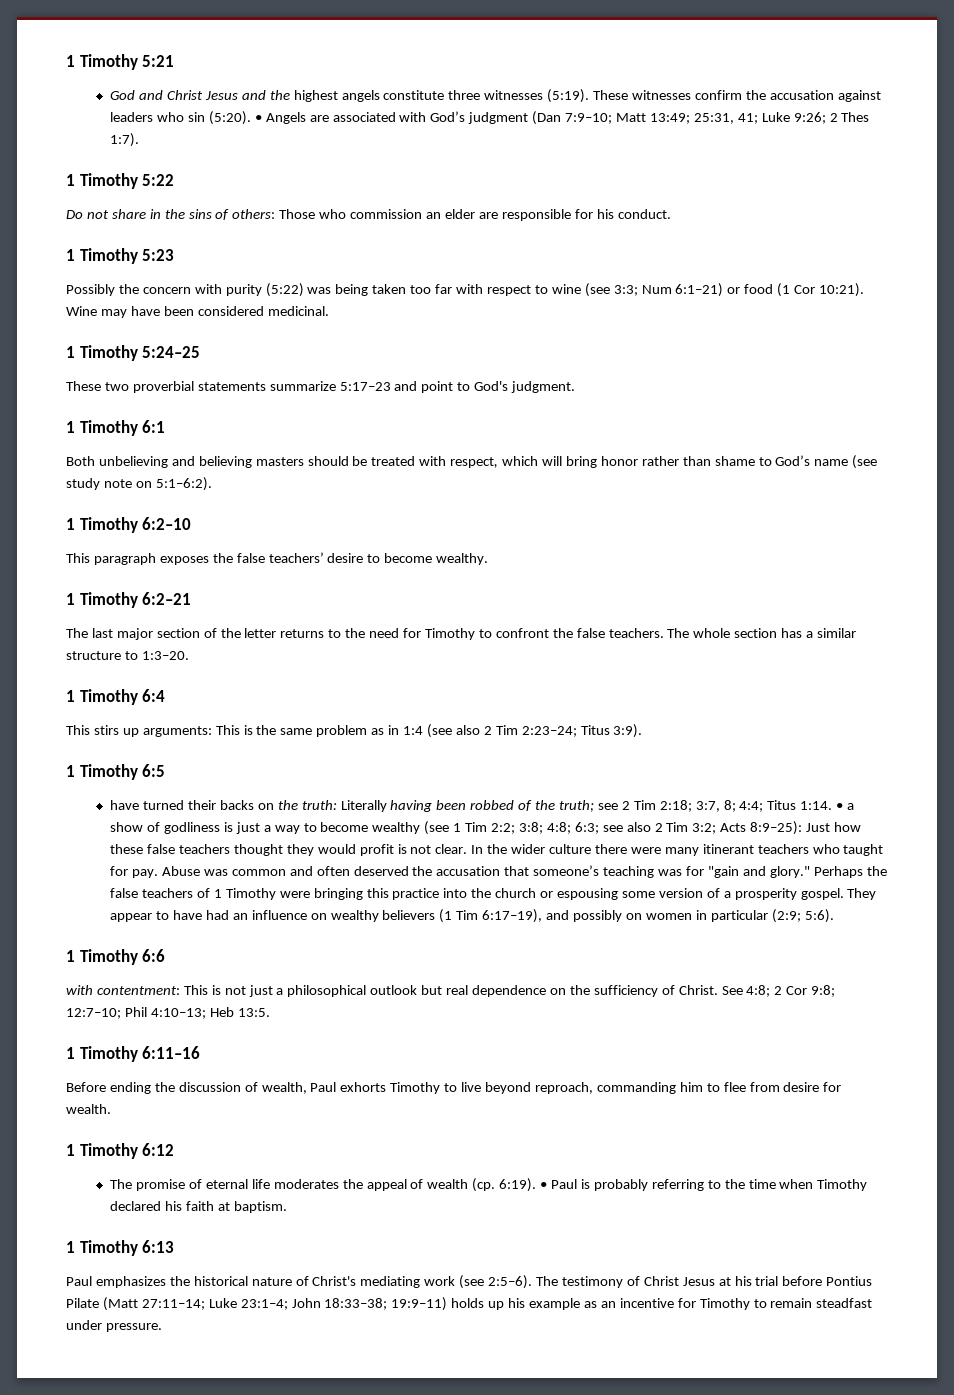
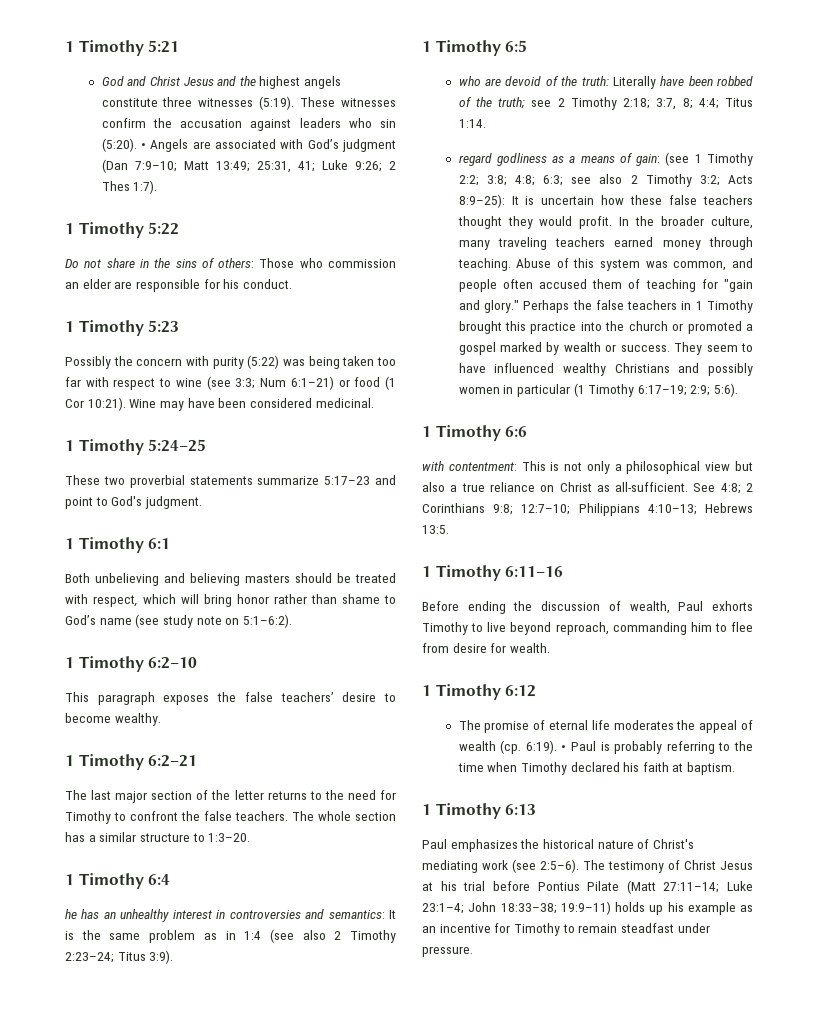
[66,725,240,737] This stirs up arguments: This -> [65,909,397,922] he has an unhealthy interest in controversies and semantics: It
[495,725,518,735] Tim -> [349,930,396,943] Timothy
[110,800,274,810] have turned their backs on -> [458,76,559,86] who are devoid of
[390,800,433,812] having -> [660,76,685,86] have
[633,800,656,810] Tim -> [570,97,617,110] Timothy
[836,803,855,810] [110,822,421,834] • a show of godliness is just a way to become wealthy -> [458,153,661,166] // regard godliness as a means of gain:
[465,822,488,832] Tim -> [707,153,753,166] Timothy
[666,822,689,832] Tim -> [645,174,692,187] Timothy
[806,823,831,832] Just -> [511,196,595,205] It is uncertain
[359,844,884,856] [110,865,683,878] profit is not clear. In the wider culture there were many itinerant teachers who taught for pay. Abuse was common and often deserved the accusation that someone’s teaching was -> [579,216,753,229] [458,237,753,250] [457,258,753,271] [458,279,696,292] profit. In the broader culture, many traveling teachers earned money through teaching. Abuse of this system was common, and people often accused them of teaching
[196,888,363,900] of 1 Timothy were bringing -> [681,300,753,313] [458,321,502,334] in 1 Timothy brought
[557,888,877,900] [110,909,543,923] espousing some version of a prosperity gospel. They appear to have had an influence on wealthy believers (1 Tim 6:17–19), -> [687,321,753,334] [458,342,753,355] [458,363,670,376] promoted a gospel marked by wealth or success. They seem to have influenced wealthy Christians
[625,913,642,920] on -> (753, 369) none
[771,909,801,923] (2:9; -> [573,383,711,397] (1 Timothy 6:17–19; 2:9;
[248,985,273,997] just -> [586,461,610,474] only
[370,985,718,997] outlook but real dependence on the sufficiency of Christ. -> [705,461,753,471] [422,482,689,492] view but also a true reliance on Christ as all-sufficient.
[786,986,808,995] Cor -> [422,503,485,513] Corinthians
[124,1007,234,1019] Phil 4:10–13; Heb -> [578,503,753,516] Philippians 4:10–13; Hebrews

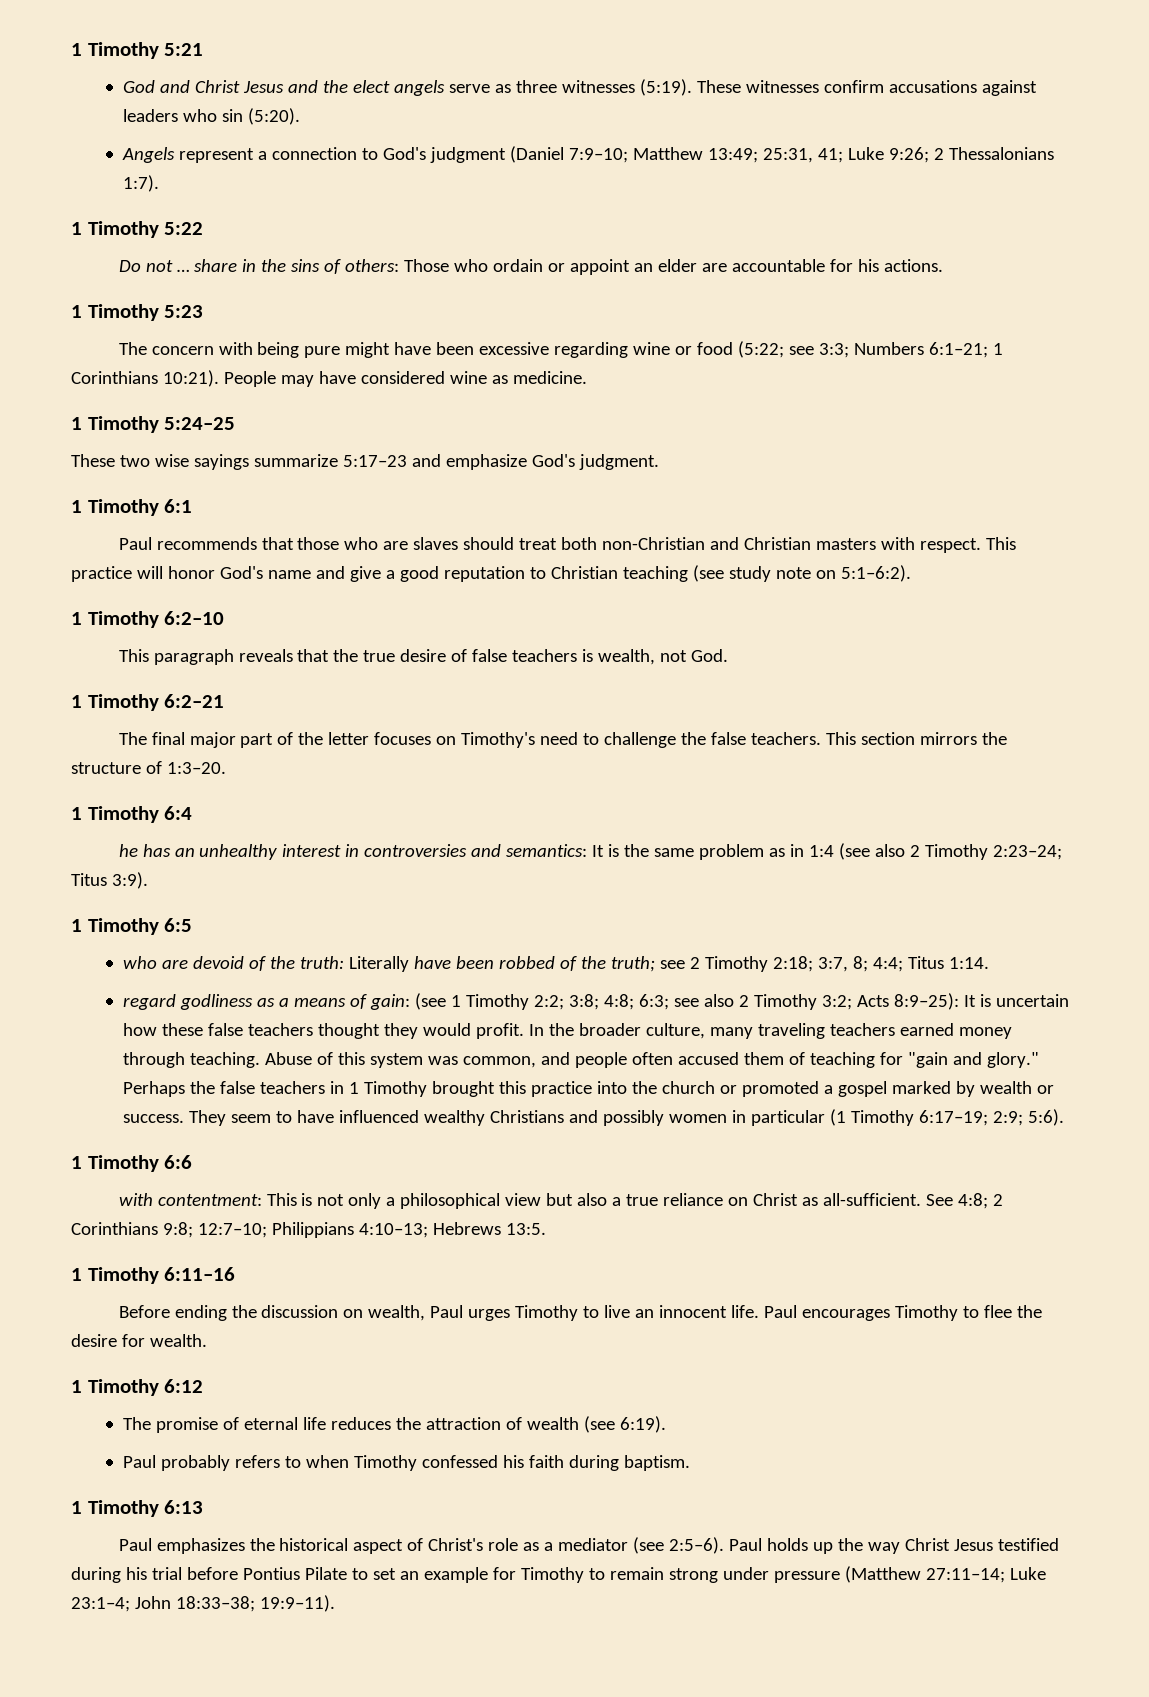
[259,76,342,89] [101,98,158,107] highest angels constitute -> [352,80,511,96] elect angels serve as
[152,118,243,128] the accusation -> [888,80,977,93] accusations
[140,139,396,152] [101,159,209,173] • Angels are associated with God’s judgment (Dan 7:9–10; Matt -> [122,146,703,163] // Angels represent a connection to God's judgment (Daniel 7:9–10; Matthew
[101,181,130,191] Thes -> [948,147,1054,160] Thessalonians
(102, 263) none -> [176,269,190,272] …
[328,259,397,268] commission -> [493,259,631,275] ordain or appoint
[135,279,200,292] responsible -> [732,259,826,272] accountable
[242,279,292,289] conduct. -> [884,259,944,272] actions.
[65,355,396,369] [65,376,396,390] [65,397,374,411] Possibly the concern with purity (5:22) was being taken too far with respect to wine (see 3:3; Num 6:1–21) or food (1 Cor 10:21). Wine may have been considered medicinal. -> [118,341,1004,358] [71,370,587,387] The concern with being pure might have been excessive regarding wine or food (5:22; see 3:3; Numbers 6:1–21; 1 Corinthians 10:21). People may have considered wine as medicine.
[129,475,253,488] proverbial statements -> [154,454,249,470] wise sayings
[65,497,108,509] point to -> [445,454,527,470] emphasize
[65,573,396,586] [65,594,396,607] [65,615,132,625] Both unbelieving and believing masters should be treated with respect, which will bring honor rather than shame to God’s name -> [118,537,1017,553] [71,566,688,582] Paul recommends that those who are slaves should treat both non-Christian and Christian masters with respect. This practice will honor God's name and give a good reputation to Christian teaching
[163,692,397,705] [65,713,161,726] [65,754,198,770] [65,790,396,803] [65,811,396,824] [65,832,205,842] exposes the false teachers’ desire to become wealthy. // 1 Timothy 6:2–21 // The last major section of the letter returns to the need for Timothy to confront the false teachers. The whole section has a similar structure to -> [238,649,729,665] [71,694,225,711] [118,732,1008,748] [71,761,162,774] reveals that the true desire of false teachers is wealth, not God. // 1 Timothy 6:2–21 // The final major part of the letter focuses on Timothy's need to challenge the false teachers. This section mirrors the structure of
[608,601,621,611] of -> [343,1309,364,1318] on
[712,601,753,611] exhorts -> [468,1309,511,1321] urges
[510,622,712,635] beyond reproach, commanding him -> [635,1305,959,1321] an innocent life. Paul encourages Timothy
[422,643,449,653] from -> [1017,1305,1043,1318] the
[613,720,738,733] moderates the appeal -> [330,1417,501,1430] reduces the attraction
[500,740,522,754] (cp. -> [583,1416,615,1433] (see
[561,741,754,754] [457,763,484,772] • Paul is probably referring to the time -> [123,1455,301,1471] // Paul probably refers to
[570,762,620,772] declared -> [421,1455,498,1468] confessed
[672,763,684,772] at -> [568,1455,619,1471] during
[597,840,634,849] nature -> [353,1539,404,1554] aspect
[422,859,753,873] [422,882,433,891] mediating work (see 2:5–6). The testimony of Christ Jesus at -> [488,1537,1060,1554] [71,1567,121,1583] role as a mediator (see 2:5–6). Paul holds up the way Christ Jesus testified during
[626,880,656,894] (Matt -> [351,1566,921,1583] to set an example for Timothy to remain strong under pressure (Matthew
[560,901,753,915] [422,923,710,936] [422,946,473,957] 19:9–11) holds up his example as an incentive for Timothy to remain steadfast under pressure. -> [259,1595,335,1612] 19:9–11).

